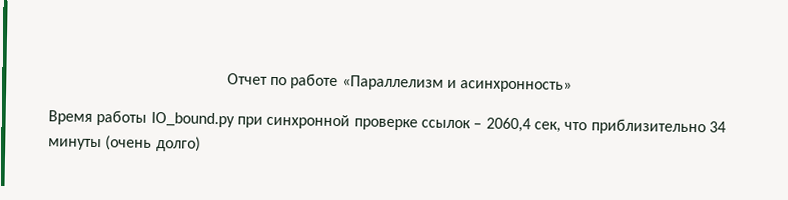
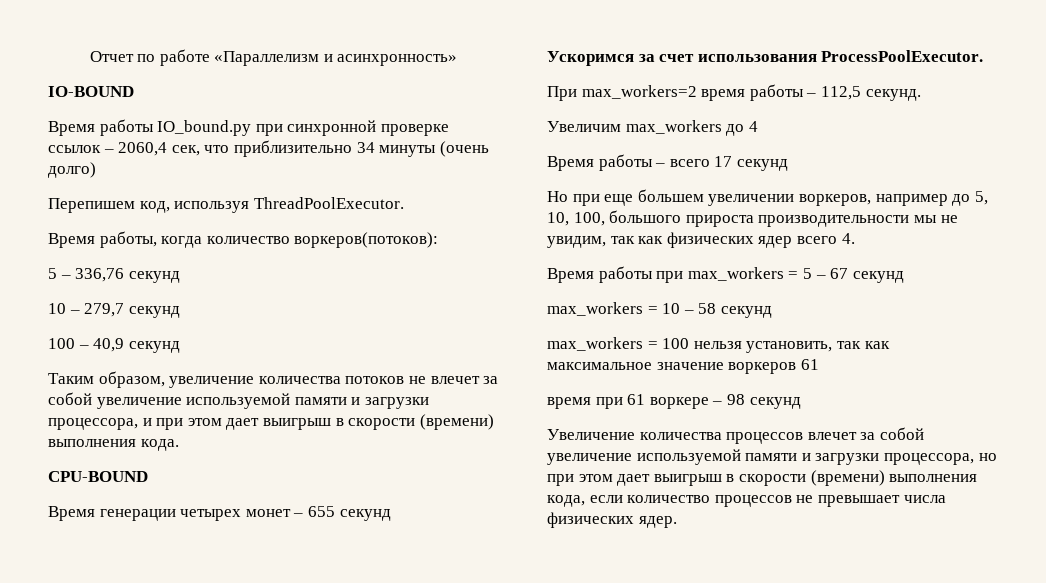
(573, 86) none -> [48,86,134,97] // IO-BOUND
(201, 144) none -> [48,197,404,213] [48,231,439,248] [48,268,180,283] [48,303,180,318] [48,338,180,353] [48,371,499,388] [48,392,429,409] [48,414,494,430] [48,439,179,451] [48,471,148,482] [48,506,391,521] [547,50,984,66] [547,84,921,101] [547,120,758,136] [547,154,788,171] [547,189,988,206] [547,210,958,227] [547,232,855,248] [547,266,904,283] [547,302,772,318] [547,337,890,353] [547,359,819,374] [547,394,801,409] [547,427,924,444] [547,449,997,465] [547,470,978,486] [547,495,946,507] [547,512,677,528] // Перепишем код, используя ThreadPoolExecutor. // Время работы, когда количество воркеров(потоков): // 5 – 336,76 секунд // 10 – 279,7 секунд // 100 – 40,9 секунд // Таким образом, увеличение количества потоков не влечет за собой увеличение используемой памяти и загрузки процессора, и при этом дает выигрыш в скорости (времени) выполнения кода. // CPU-BOUND // Время генерации четырех монет – 655 секунд // Ускоримся за счет использования ProcessPoolExecutor. // При max_workers=2 время работы – 112,5 секунд. // Увеличим max_workers до 4 // Время работы – всего 17 секунд // Но при еще большем увеличении воркеров, например до 5, 10, 100, большого прироста производительности мы не увидим, так как физических ядер всего 4. // Время работы при max_workers = 5 – 67 секунд // max_workers = 10 – 58 секунд // max_workers = 100 нельзя установить, так как максимальное значение воркеров 61 // время при 61 воркере – 98 секунд // Увеличение количества процессов влечет за собой увеличение используемой памяти и загрузки процессора, но при этом дает выигрыш в скорости (времени) выполнения кода, если количество процессов не превышает числа физических ядер.

